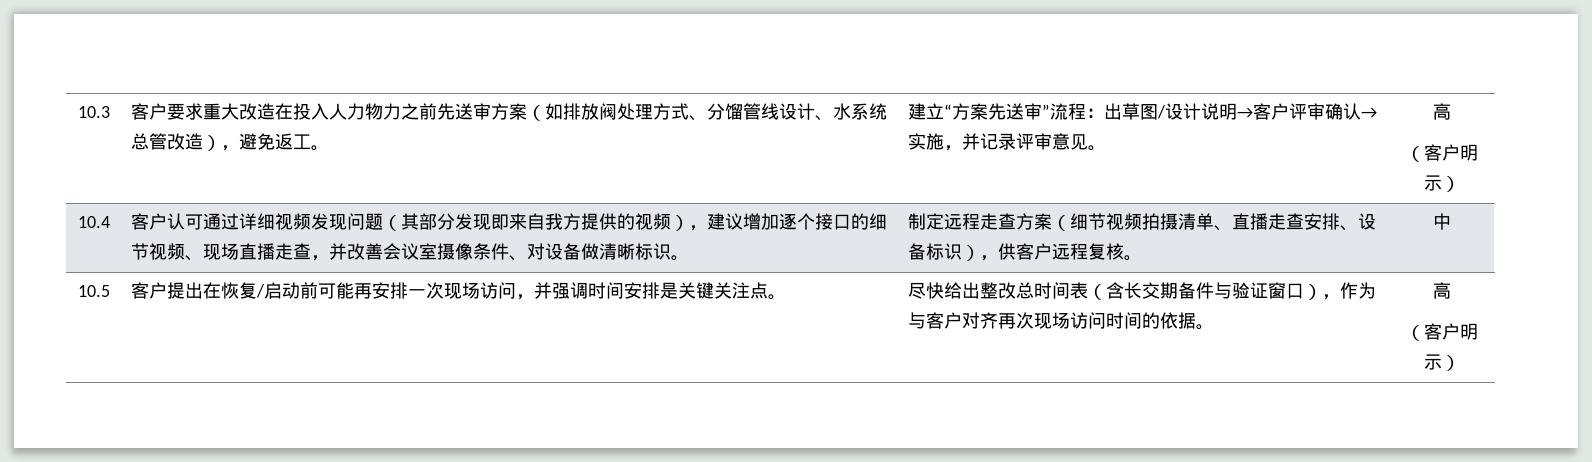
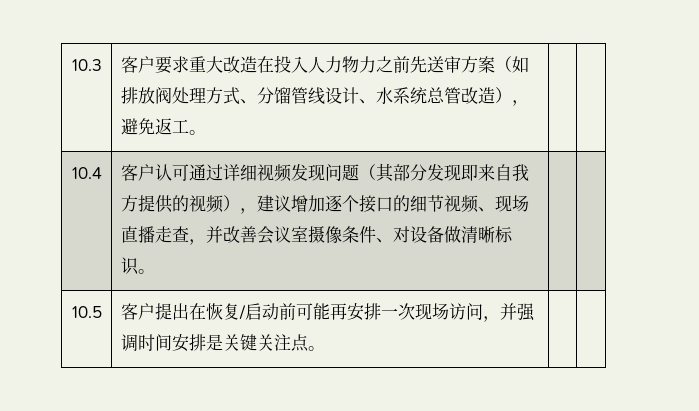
[907,103,1377,120] [907,133,1106,151] [1432,103,1451,120] [1405,144,1478,162] [1423,175,1460,192] 建立“方案先送审”流程：出草图/设计说明→客户评审确认→实施，并记录评审意见。 | 高 // （客户明示） -> (206, 132) |
[907,213,1376,231] [907,243,1142,261] [1432,213,1451,230] 制定远程走查方案（细节视频拍摄清单、直播走查安排、设备标识），供客户远程复核。 | 中 -> (155, 271) |
[907,282,1376,300] [907,312,1214,330] [1432,282,1451,299] [1405,323,1478,341] [1423,354,1460,371] 尽快给出整改总时间表（含长交期备件与验证窗口），作为与客户对齐再次现场访问时间的依据。 | 高 // （客户明示） -> (325, 348) |

